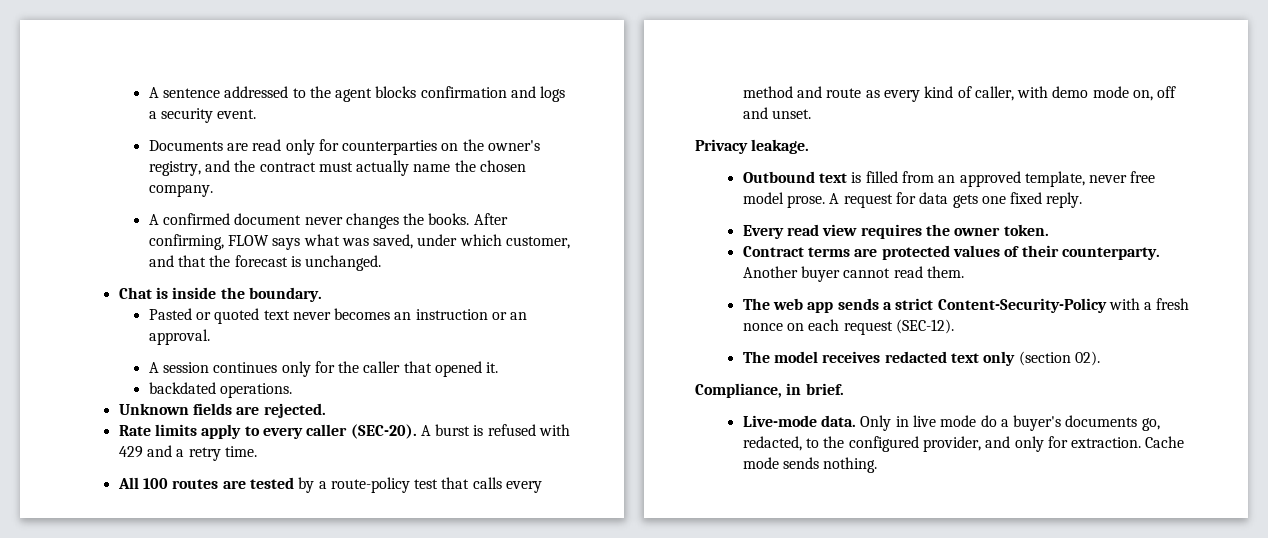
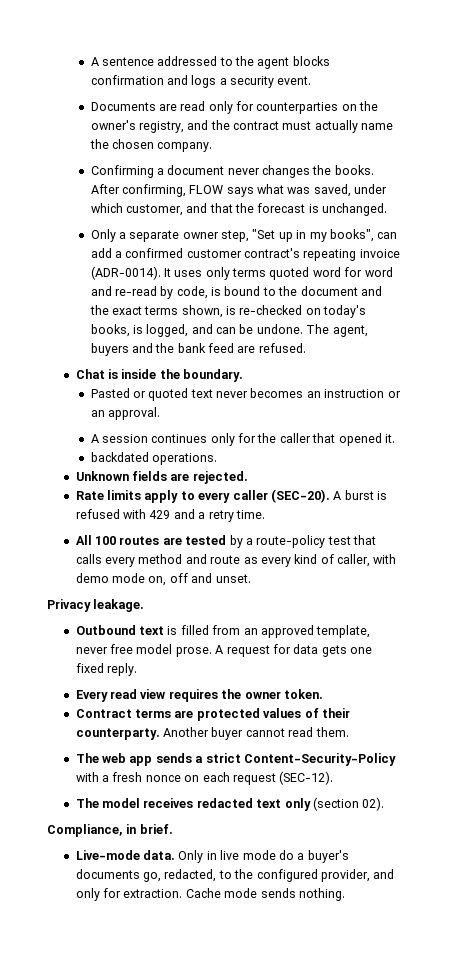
[148,213,230,225] A confirmed -> [90,165,164,178] Confirming a
(382, 263) none -> [90,229,398,242] [90,248,400,261] [90,266,393,280] [90,286,382,299] [89,305,367,318] [90,324,368,337] [90,343,306,356] // Only a separate owner step, "Set up in my books", can add a confirmed customer contract's repeating invoice (ADR-0014). It uses only terms quoted word for word and re-read by code, is bound to the document and the exact terms shown, is re-checked on today's books, is logged, and can be undone. The agent, buyers and the bank feed are refused.

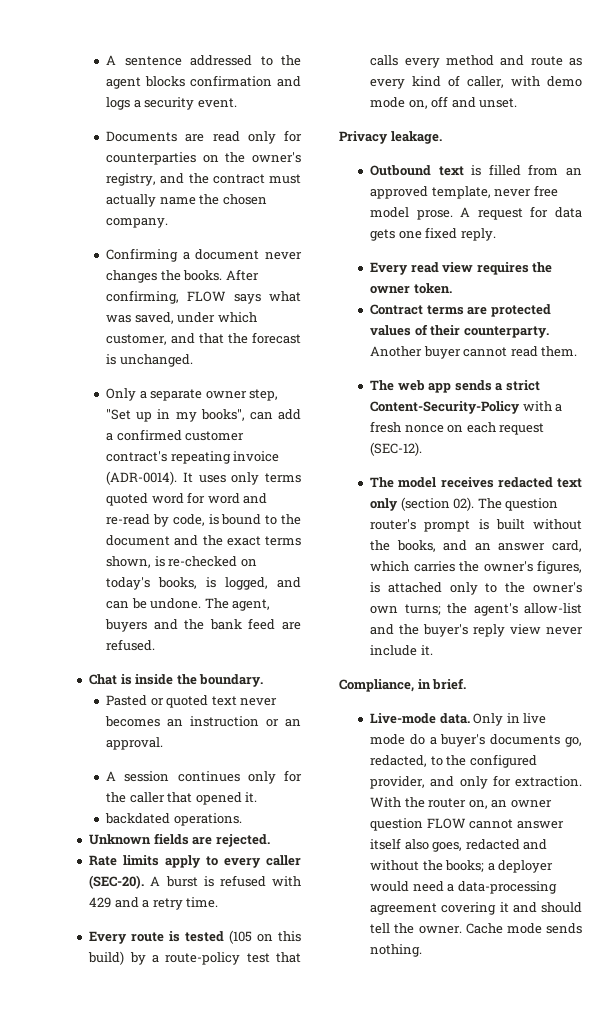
[75,535,227,545] All 100 routes are tested -> [89,930,302,944] [88,951,125,965] Every route is tested (105 on this build)
(385, 804) none -> [477,498,559,511] [370,519,582,532] [370,540,582,552] [370,560,582,574] [370,582,582,595] [370,603,582,616] [370,624,583,637] [370,645,433,656] The question router's prompt is built without the books, and an answer card, which carries the owner's figures, is attached only to the owner's own turns; the agent's allow-list and the buyer's reply view never include it.
(183, 893) none -> [370,797,552,809] [370,818,564,831] [370,838,548,852] [370,860,554,873] [370,881,557,894] [370,902,582,915] [370,923,462,934] With the router on, an owner question FLOW cannot answer itself also goes, redacted and without the books; a deployer would need a data-processing agreement covering it and should tell the owner.

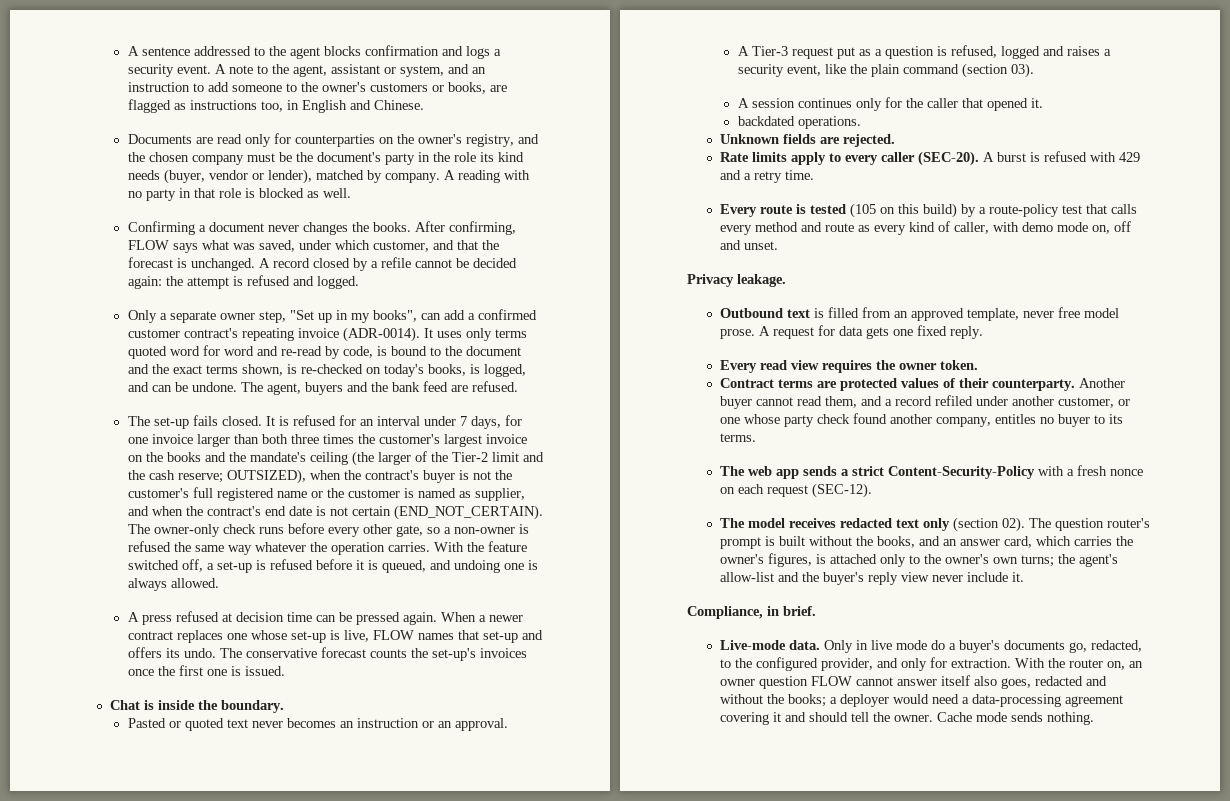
(237, 103) none -> [214,64,486,77] [127,82,507,94] [127,99,424,113] A note to the agent, assistant or system, and an instruction to add someone to the owner's customers or books, are flagged as instructions too, in English and Chinese.
[212,174,301,184] [106,194,267,207] [106,218,169,228] contract must actually name the chosen company. -> [148,152,524,165] [127,169,530,184] [127,188,351,201] chosen company must be the document's party in the role its kind needs (buyer, vendor or lender), matched by company. A reading with no party in that role is blocked as well.
(193, 360) none -> [258,257,517,271] [127,275,359,289] A record closed by a refile cannot be decided again: the attempt is refused and logged.
(156, 645) none -> [127,415,522,429] [127,434,527,447] [127,451,544,466] [127,469,512,484] [127,487,525,501] [127,505,543,520] [127,523,529,537] [127,541,527,555] [127,559,538,573] [127,578,219,591] [127,611,523,625] [127,630,543,643] [127,647,527,661] [127,665,285,676] // The set-up fails closed. It is refused for an interval under 7 days, for one invoice larger than both three times the customer's largest invoice on the books and the mandate's ceiling (the larger of the Tier-2 limit and the cash reserve; OUTSIZED), when the contract's buyer is not the customer's full registered name or the customer is named as supplier, and when the contract's end date is not certain (END_NOT_CERTAIN). The owner-only check runs before every other gate, so a non-owner is refused the same way whatever the operation carries. With the feature switched off, a set-up is refused before it is queued, and undoing one is always allowed. // A press refused at decision time can be pressed again. When a newer contract replaces one whose set-up is live, FLOW names that set-up and offers its undo. The conservative forecast counts the set-up's invoices once the first one is issued.
(164, 743) none -> [737,45,1111,59] [737,63,1034,78] // A Tier-3 request put as a question is refused, logged and raises a security event, like the plain command (section 03).
[541,346,578,357] them. -> [825,395,1131,408] [720,413,1124,427] [720,433,757,442] them, and a record refiled under another customer, or one whose party check found another company, entitles no buyer to its terms.

